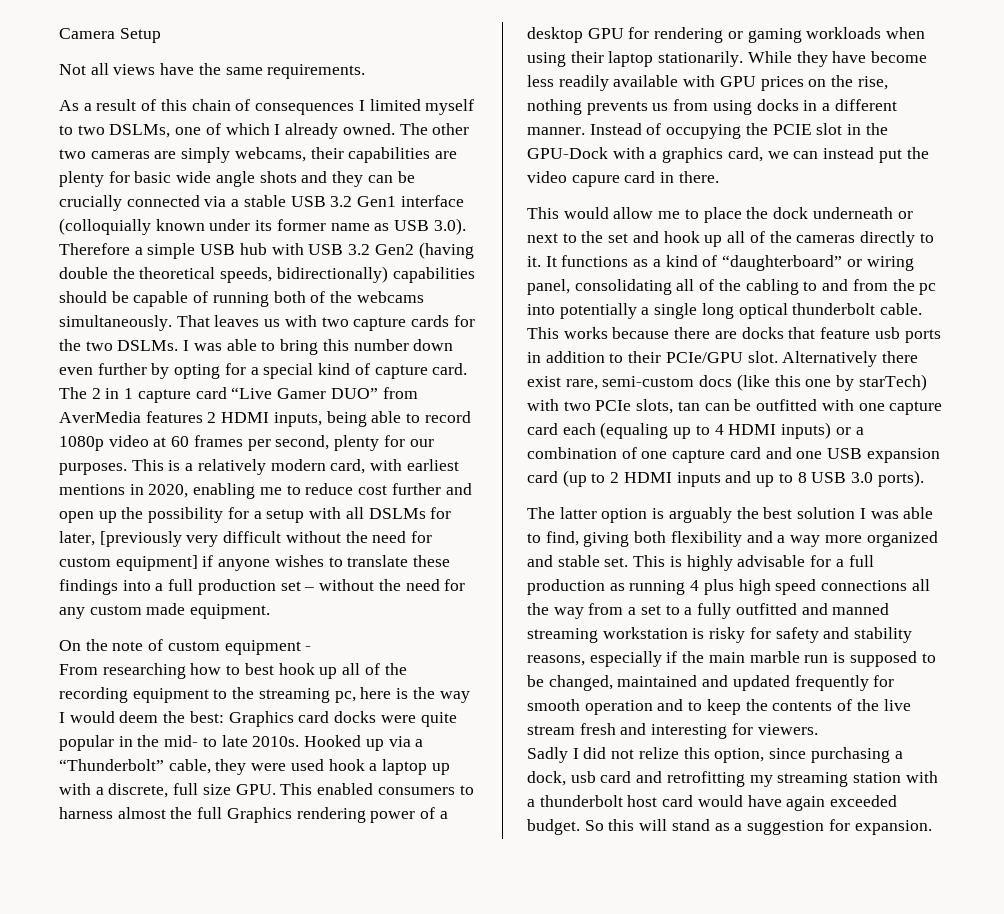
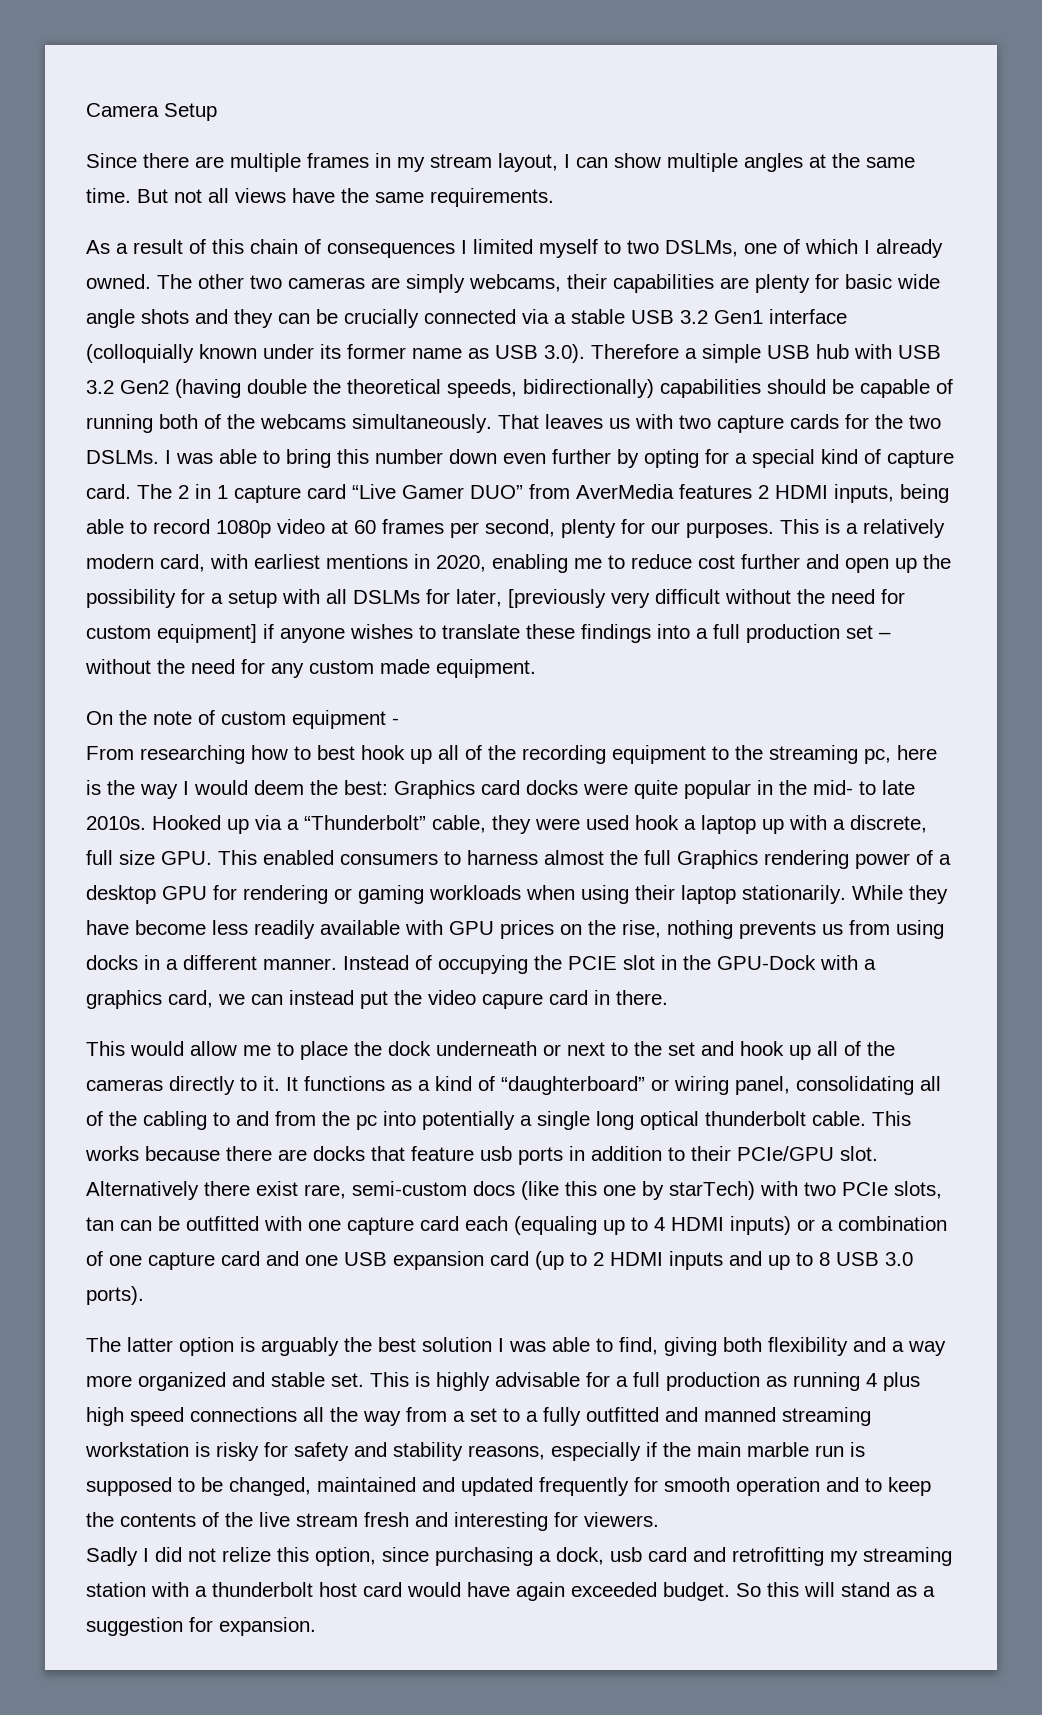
[59,64,86,75] Not -> [86,153,915,172] [86,188,202,203] Since there are multiple frames in my stream layout, I can show multiple angles at the same time. But not

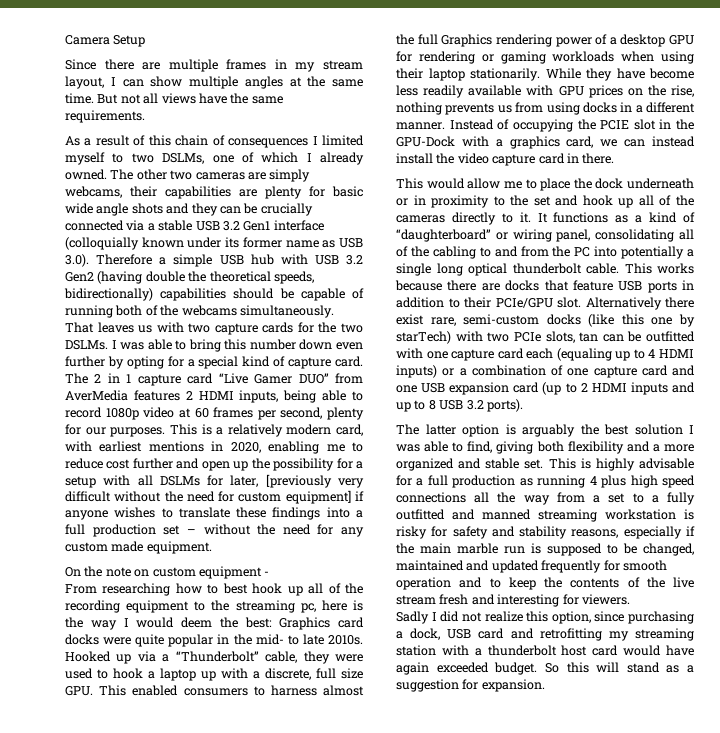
[198,710,215,725] of -> [134,569,150,577] on
(629, 822) none -> [97,669,108,679] to
[360,991,388,1009] put -> [396,153,433,164] install
[482,993,543,1009] capure -> [492,154,536,166] capture
[567,1042,605,1056] next -> [413,195,490,208] in proximity
[356,1115,377,1130] pc -> [574,247,591,257] PC
[480,1146,512,1161] usb -> [618,281,643,291] USB
[473,1181,515,1196] docs -> [546,314,581,325] docks
[885,1252,913,1266] 3.0 -> [466,400,484,410] 3.2
[908,1341,946,1356] way -> (660, 448) none
[222,1547,271,1562] relize -> [484,611,523,622] realize
[610,1547,642,1562] usb -> [447,629,472,639] USB

